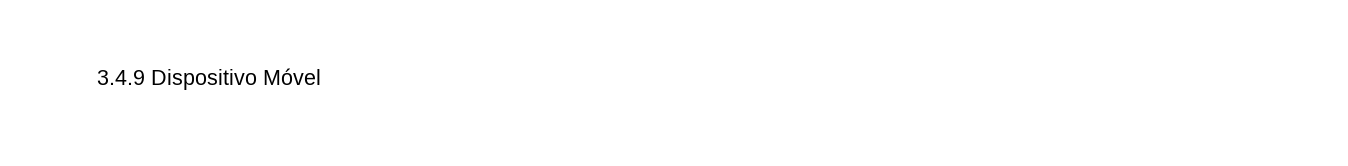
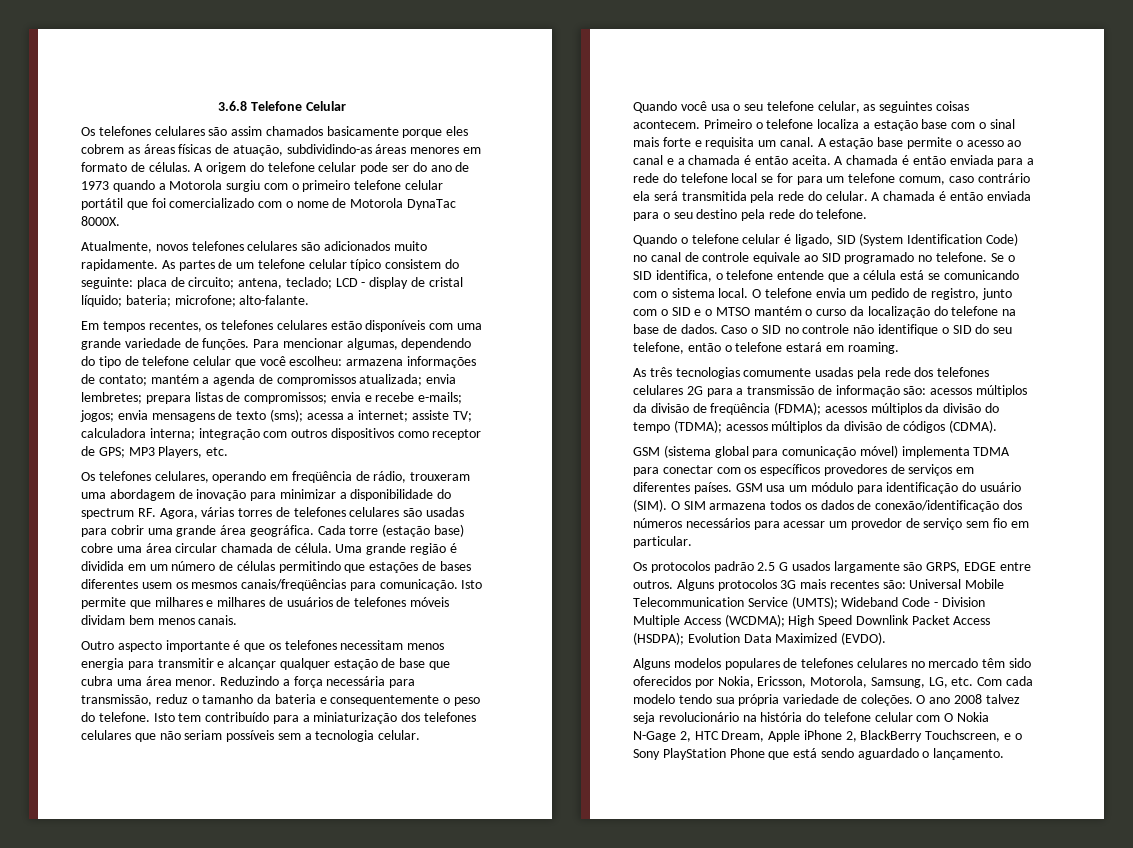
[97,68,321,90] 3.4.9 Dispositivo Móvel -> [218,101,346,111] [81,126,469,138] [81,144,482,156] [81,162,470,174] [81,180,444,192] [81,198,457,210] [81,216,120,226] [81,241,427,253] [81,259,460,271] [81,277,463,289] [81,295,310,307] [81,320,483,332] [81,338,472,350] [81,356,477,368] [81,374,457,386] [81,392,463,404] [80,409,472,422] [81,428,482,440] [81,446,229,458] [81,471,471,483] [81,489,452,501] [81,507,465,519] [81,524,465,537] [81,543,457,555] [81,561,471,573] [81,579,483,591] [81,597,450,609] [81,615,238,625] [81,640,445,652] [81,658,451,670] [81,676,416,688] [81,694,481,706] [81,712,477,724] [81,730,421,742] [633,101,970,113] [633,119,1015,131] [633,137,1022,149] [633,155,1035,167] [633,173,1030,185] [633,191,1031,203] [633,209,868,221] [633,233,1019,246] [633,252,1015,264] [633,270,1019,282] [633,288,1012,300] [633,306,1017,318] [633,324,1013,336] [633,342,899,354] [633,367,990,379] [633,385,1028,397] [633,402,1000,415] [633,420,998,433] [633,445,1011,458] [633,464,975,476] [633,482,1022,494] [633,499,1023,512] [633,518,1029,530] [633,536,692,548] [633,561,1031,573] [633,579,1005,591] [633,596,985,609] [633,614,991,627] [633,632,887,645] [633,658,1032,670] [633,676,1034,688] [633,694,1020,706] [633,712,990,724] [633,730,1022,742] [633,748,1005,760] 3.6.8 Telefone Celular // Os telefones celulares são assim chamados basicamente porque eles cobrem as áreas físicas de atuação, subdividindo-as áreas menores em formato de células. A origem do telefone celular pode ser do ano de 1973 quando a Motorola surgiu com o primeiro telefone celular portátil que foi comercializado com o nome de Motorola DynaTac 8000X. // Atualmente, novos telefones celulares são adicionados muito rapidamente. As partes de um telefone celular típico consistem do seguinte: placa de circuito; antena, teclado; LCD - display de cristal líquido; bateria; microfone; alto-falante. // Em tempos recentes, os telefones celulares estão disponíveis com uma grande variedade de funções. Para mencionar algumas, dependendo do tipo de telefone celular que você escolheu: armazena informações de contato; mantém a agenda de compromissos atualizada; envia lembretes; prepara listas de compromissos; envia e recebe e-mails; jogos; envia mensagens de texto (sms); acessa a internet; assiste TV; calculadora interna; integração com outros dispositivos como receptor de GPS; MP3 Players, etc. // Os telefones celulares, operando em freqüência de rádio, trouxeram uma abordagem de inovação para minimizar a disponibilidade do spectrum RF. Agora, várias torres de telefones celulares são usadas para cobrir uma grande área geográfica. Cada torre (estação base) cobre uma área circular chamada de célula. Uma grande região é dividida em um número de células permitindo que estações de bases diferentes usem os mesmos canais/freqüências para comunicação. Isto permite que milhares e milhares de usuários de telefones móveis dividam bem menos canais. // Outro aspecto importante é que os telefones necessitam menos energia para transmitir e alcançar qualquer estação de base que cubra uma área menor. Reduzindo a força necessária para transmissão, reduz o tamanho da bateria e consequentemente o peso do telefone. Isto tem contribuído para a miniaturização dos telefones celulares que não seriam possíveis sem a tecnologia celular. // Quando você usa o seu telefone celular, as seguintes coisas acontecem. Primeiro o telefone localiza a estação base com o sinal mais forte e requisita um canal. A estação base permite o acesso ao canal e a chamada é então aceita. A chamada é então enviada para a rede do telefone local se for para um telefone comum, caso contrário ela será transmitida pela rede do celular. A chamada é então enviada para o seu destino pela rede do telefone. // Quando o telefone celular é ligado, SID (System Identification Code) no canal de controle equivale ao SID programado no telefone. Se o SID identifica, o telefone entende que a célula está se comunicando com o sistema local. O telefone envia um pedido de registro, junto com o SID e o MTSO mantém o curso da localização do telefone na base de dados. Caso o SID no controle não identifique o SID do seu telefone, então o telefone estará em roaming. // As três tecnologias comumente usadas pela rede dos telefones celulares 2G para a transmissão de informação são: acessos múltiplos da divisão de freqüência (FDMA); acessos múltiplos da divisão do tempo (TDMA); acessos múltiplos da divisão de códigos (CDMA). // GSM (sistema global para comunicação móvel) implementa TDMA para conectar com os específicos provedores de serviços em diferentes países. GSM usa um módulo para identificação do usuário (SIM). O SIM armazena todos os dados de conexão/identificação dos números necessários para acessar um provedor de serviço sem fio em particular. // Os protocolos padrão 2.5 G usados largamente são GRPS, EDGE entre outros. Alguns protocolos 3G mais recentes são: Universal Mobile Telecommunication Service (UMTS); Wideband Code - Division Multiple Access (WCDMA); High Speed Downlink Packet Access (HSDPA); Evolution Data Maximized (EVDO). // Alguns modelos populares de telefones celulares no mercado têm sido oferecidos por Nokia, Ericsson, Motorola, Samsung, LG, etc. Com cada modelo tendo sua própria variedade de coleções. O ano 2008 talvez seja revolucionário na história do telefone celular com O Nokia N-Gage 2, HTC Dream, Apple iPhone 2, BlackBerry Touchscreen, e o Sony PlayStation Phone que está sendo aguardado o lançamento.

